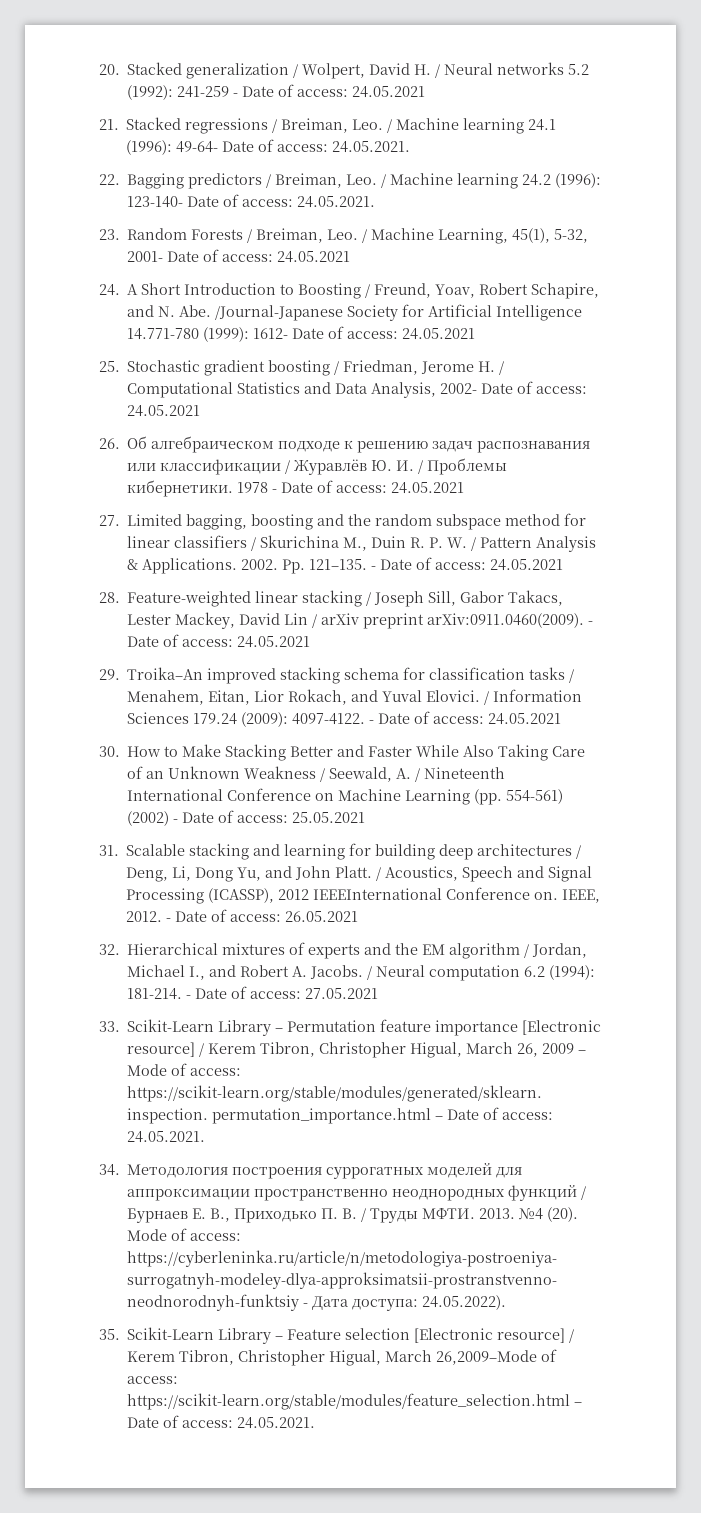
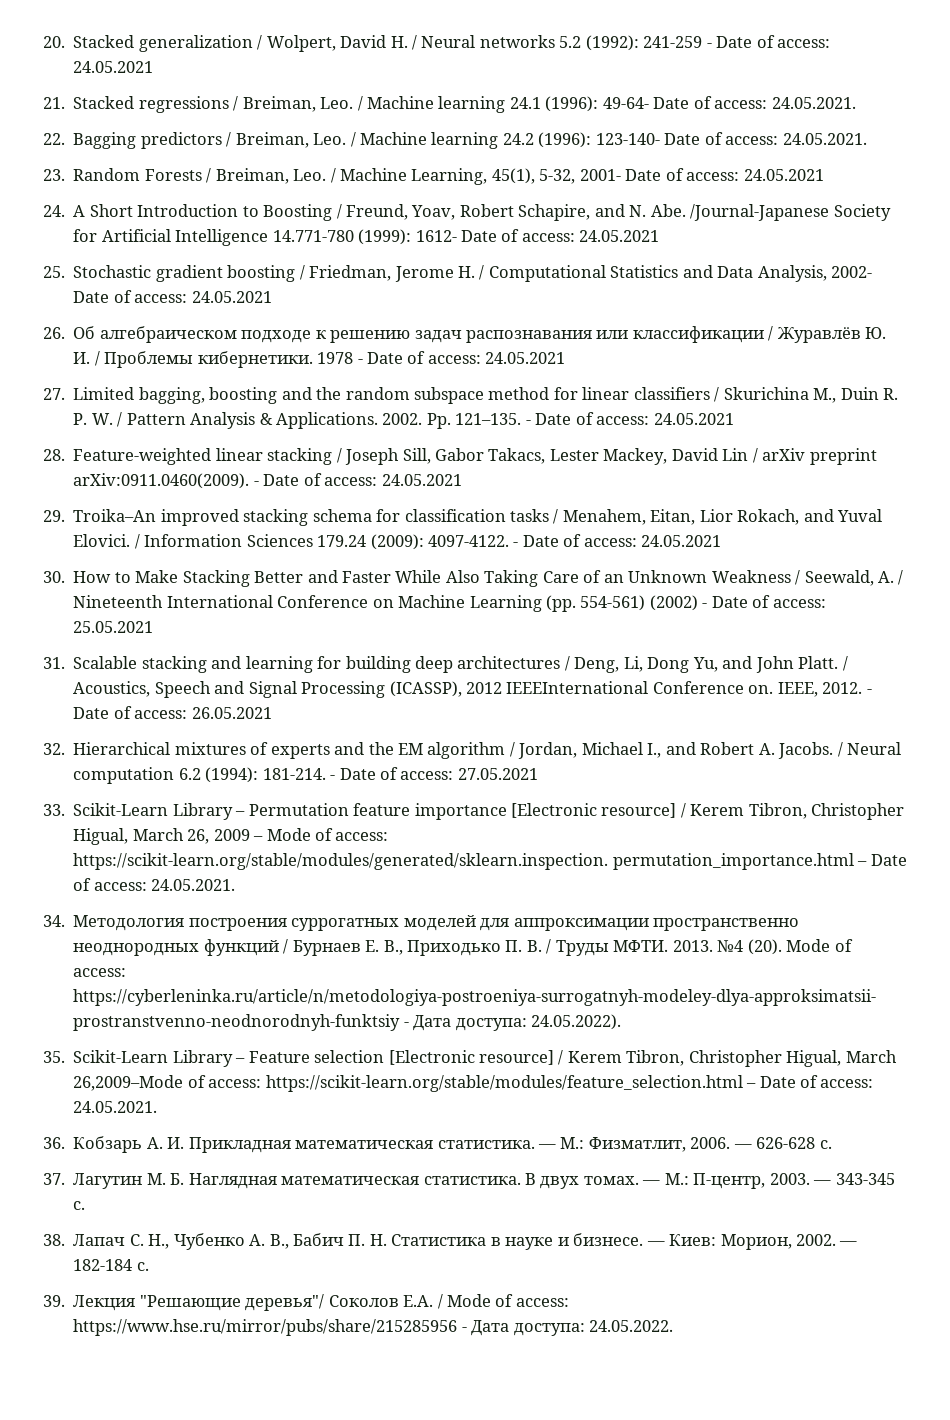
(316, 1423) none -> [43,1136,832,1153] [43,1173,895,1189] [73,1201,86,1210] [43,1233,858,1250] [73,1259,149,1271] [43,1294,569,1311] [73,1319,674,1336] // 36. Кобзарь А. И. Прикладная математическая статистика. — М.: Физматлит, 2006. — 626-628 с. // 37. Лагутин М. Б. Наглядная математическая статистика. В двух томах. — М.: П-центр, 2003. — 343-345 с. // 38. Лапач С. Н., Чубенко А. В., Бабич П. Н. Статистика в науке и бизнесе. — Киев: Морион, 2002. — 182-184 с. // 39. Лекция "Решающие деревья"/ Соколов Е.А. / Mode of access: https://www.hse.ru/mirror/pubs/share/215285956 - Дата доступа: 24.05.2022.

